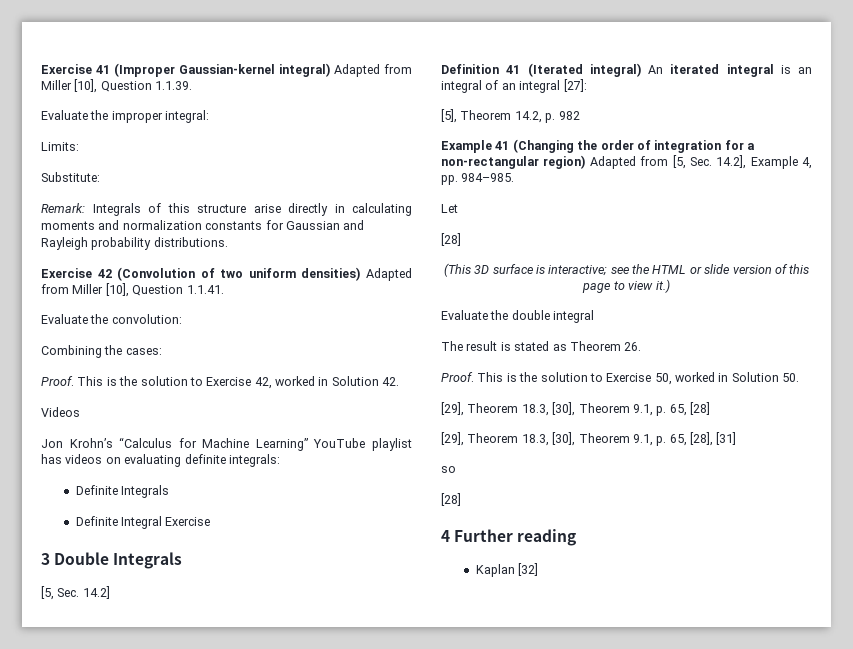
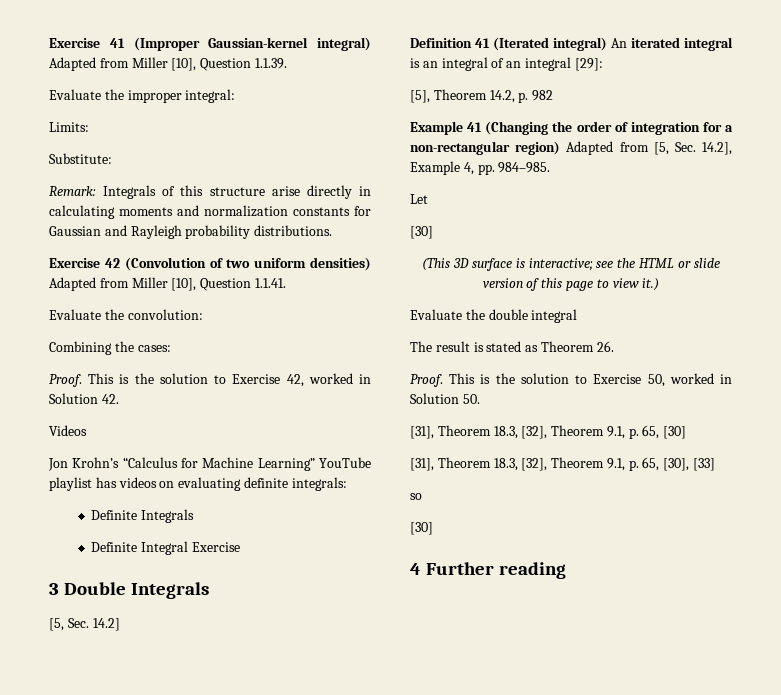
[563,79,587,92] [27]: -> [574,58,603,71] [29]:
[441,233,461,246] [28] -> [410,226,433,239] [30]
[441,402,710,416] [441,432,737,446] [29], Theorem 18.3, [30], Theorem 9.1, p. 65, [28] // [29], Theorem 18.3, [30], Theorem 9.1, p. 65, [28], [31] -> [410,425,687,439] [410,457,716,471] [31], Theorem 18.3, [32], Theorem 9.1, p. 65, [30] // [31], Theorem 18.3, [32], Theorem 9.1, p. 65, [30], [33]
[441,493,461,506] [28] -> [410,522,433,535] [30]
[475,563,538,577] // Kaplan [32] -> (567, 570) none

